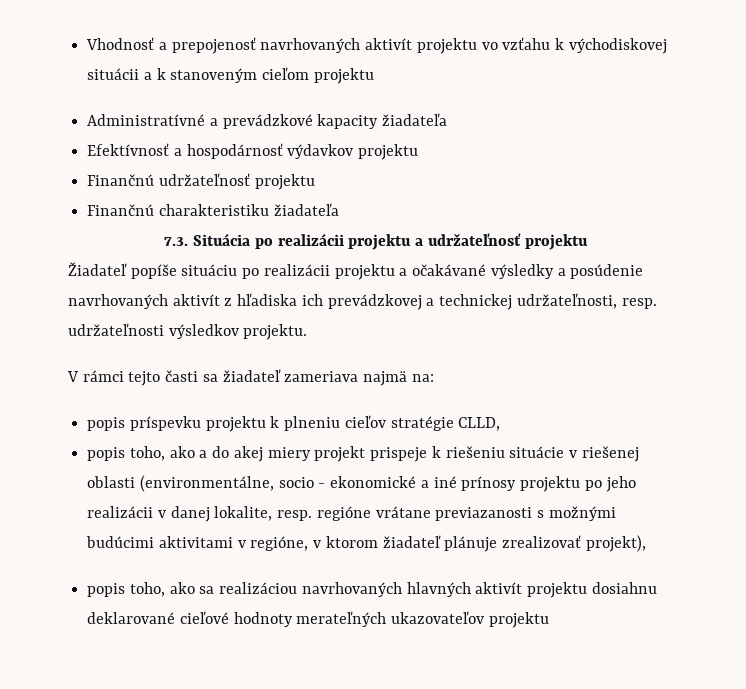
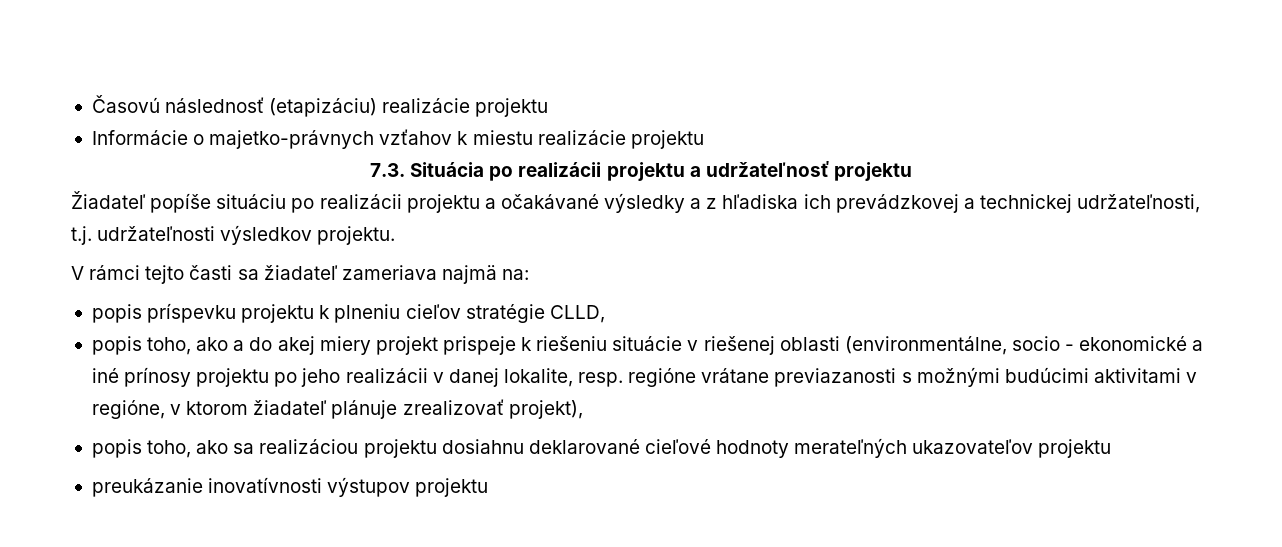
[86,37,667,54] [87,67,374,84] [87,113,448,129] [87,143,419,160] [87,173,315,190] [87,203,339,216] Vhodnosť a prepojenosť navrhovaných aktivít projektu vo vzťahu k východiskovej situácii a k stanoveným cieľom projektu // Administratívné a prevádzkové kapacity žiadateľa // Efektívnosť a hospodárnosť výdavkov projektu // Finančnú udržateľnosť projektu // Finančnú charakteristiku žiadateľa -> [91,95,549,117] [91,129,704,149] Časovú následnosť (etapizáciu) realizácie projektu // Informácie o majetko-právnych vzťahov k miestu realizácie projektu
[570,264,644,279] [68,294,220,309] posúdenie navrhovaných aktivít -> (702, 203) none
[621,298,657,309] resp. -> [71,226,92,245] t.j.
[301,582,523,597] navrhovaných hlavných aktivít -> (359, 446) none
(549, 620) none -> [91,477,489,497] // preukázanie inovatívnosti výstupov projektu

